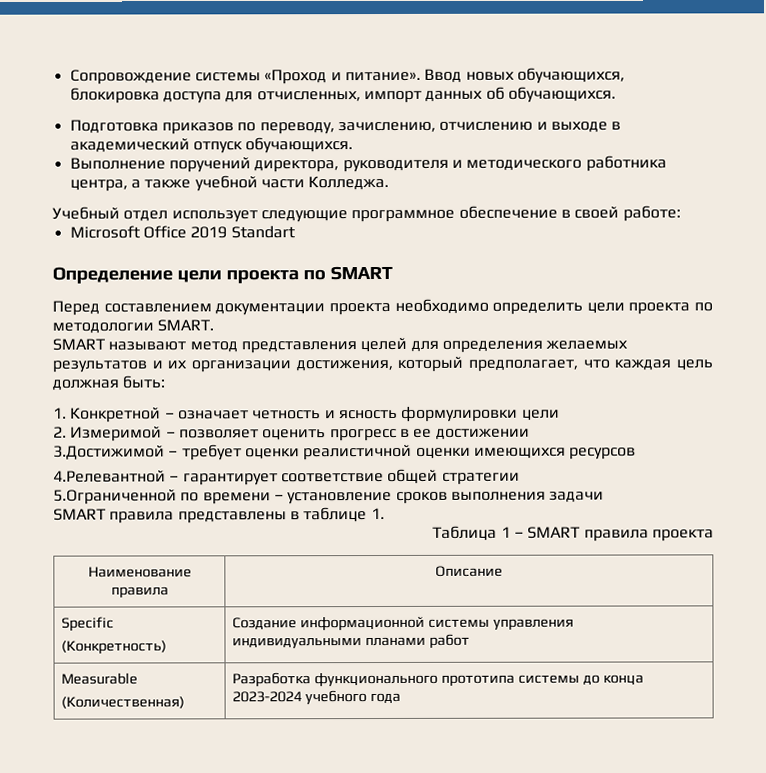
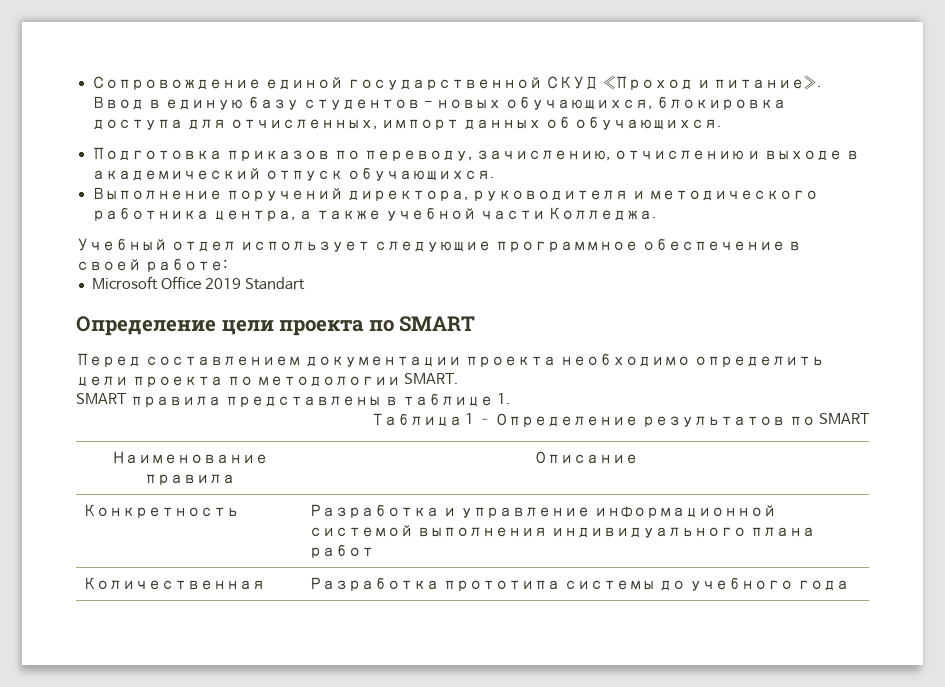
[194,72,261,82] системы -> [264,76,598,90] единой государственной СКУД
(463, 75) none -> [147,96,433,110] в единую базу студентов -
[52,337,629,354] [52,356,713,373] [52,375,167,391] [53,405,560,423] [53,426,530,442] [53,444,637,461] [53,468,520,486] [53,489,605,505] // SMART называют метод представления целей для определения желаемых результатов и их организации достижения, который предполагает, что каждая цель должная быть: // 1. Конкретной – означает четность и ясность формулировки цели // 2. Измеримой – позволяет оценить прогресс в ее достижении // 3.Достижимой – требует оценки реалистичной оценки имеющихся ресурсов // 4.Релевантной – гарантирует соответствие общей стратегии // 5.Ограниченной по времени – установление сроков выполнения задачи -> (458, 378) none
[527,526,715,542] SMART правила проекта -> [495,413,870,427] Определение результатов по SMART
[61,616,115,632] [61,640,168,654] [232,615,575,631] [232,636,427,649] Specific // (Конкретность) | Создание информационной системы управления индивидуальными планами -> [83,504,240,518] [309,504,776,518] [309,525,815,538] Конкретность | Разработка и управление информационной системой выполнения индивидуального плана
[61,672,139,685] [61,696,186,709] [232,671,439,687] Measurable // (Количественная) | Разработка функционального -> [83,577,266,590] [309,577,440,591] Количественная | Разработка
[602,674,644,685] [232,691,303,703] конца 2023-2024 -> (685, 585) none

